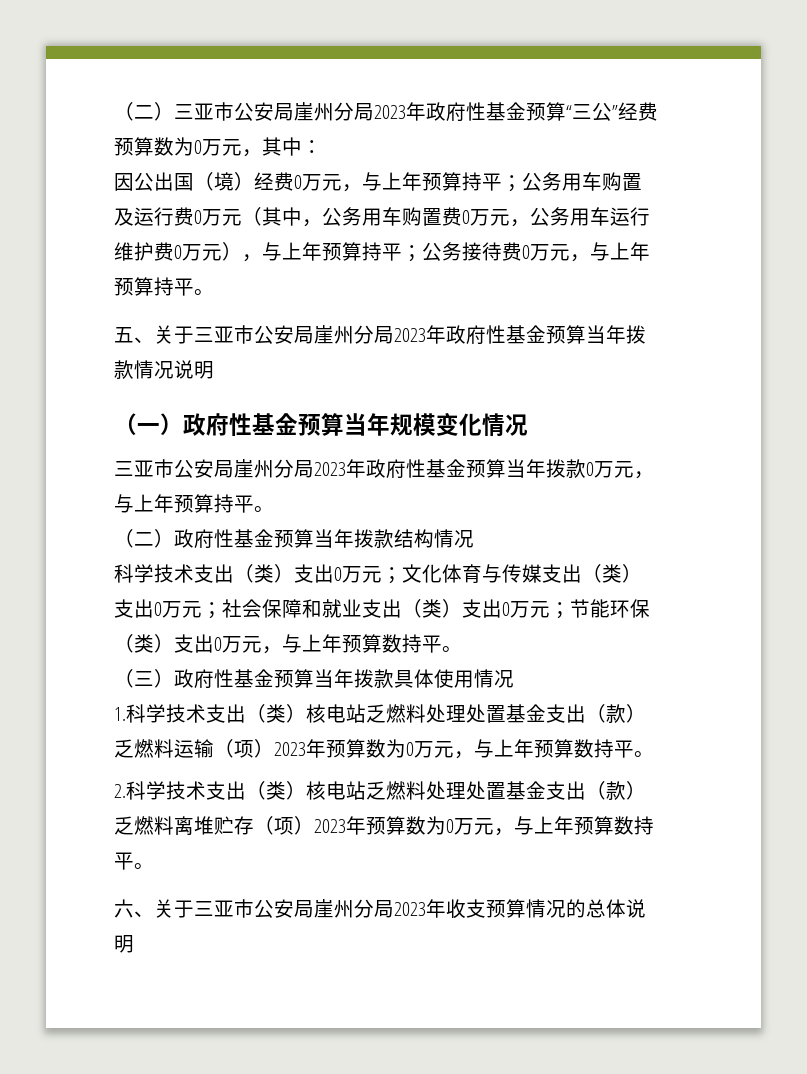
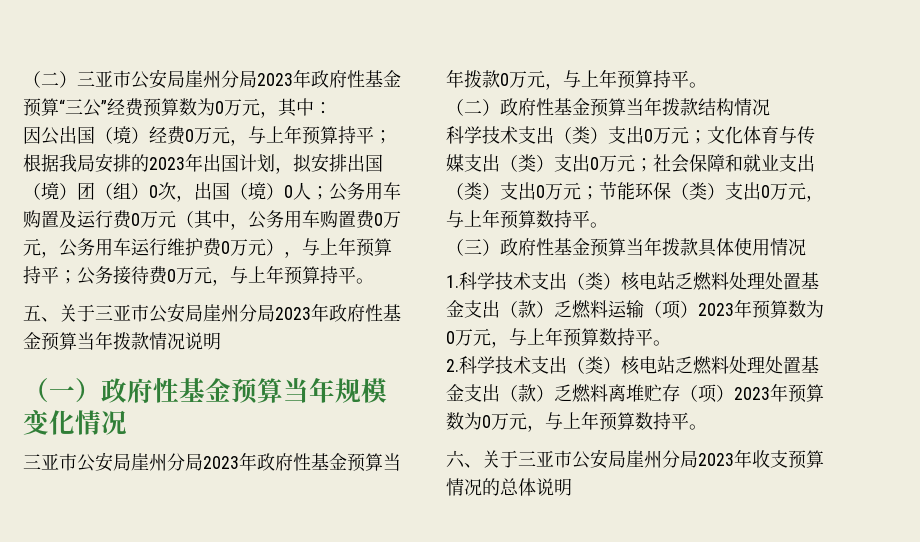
(522, 183) none -> [23,153,383,174] [23,182,329,202] 根据我局安排的2023年出国计划，拟安排出国（境）团（组）0次，出国（境）0人；

